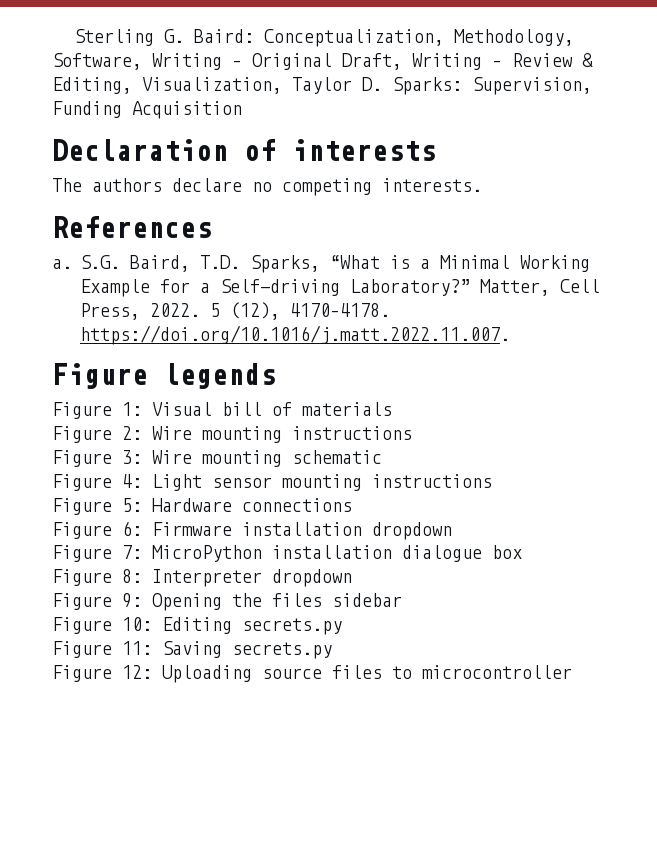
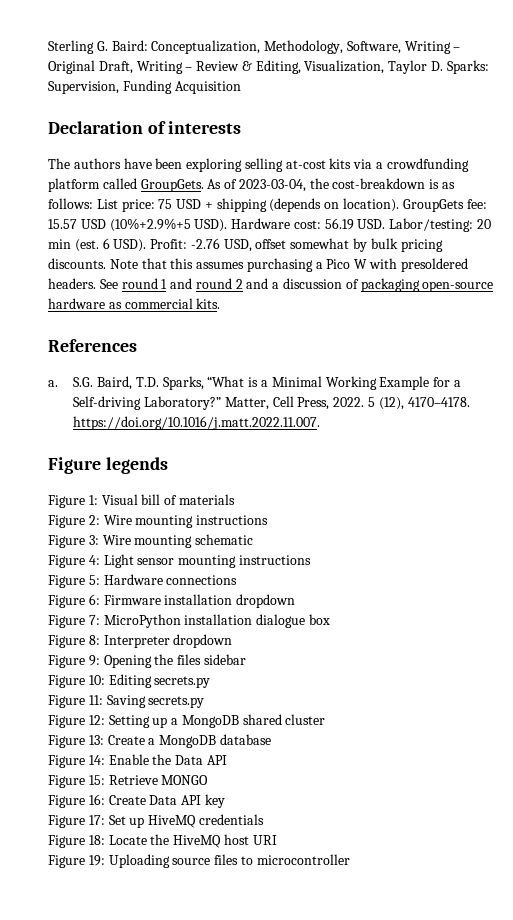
[172,178,482,196] declare no competing interests. -> [123,158,469,172] [48,178,456,192] [48,198,487,212] [48,218,492,232] [48,238,443,252] [48,258,468,272] [48,278,494,292] [48,298,221,309] have been exploring selling at-cost kits via a crowdfunding platform called GroupGets. As of 2023-03-04, the cost-breakdown is as follows: List price: 75 USD + shipping (depends on location). GroupGets fee: 15.57 USD (10%+2.9%+5 USD). Hardware cost: 56.19 USD. Labor/testing: 20 min (est. 6 USD). Profit: -2.76 USD, offset somewhat by bulk pricing discounts. Note that this assumes purchasing a Pico W with presoldered headers. See round 1 and round 2 and a discussion of packaging open-source hardware as commercial kits.
(152, 672) none -> [108,714,326,728] [48,734,271,748] [48,754,227,768] [48,775,209,788] [48,794,225,808] [48,814,264,828] [48,834,277,848] [48,855,105,868] Setting up a MongoDB shared cluster // Figure 13: Create a MongoDB database // Figure 14: Enable the Data API // Figure 15: Retrieve MONGO // Figure 16: Create Data API key // Figure 17: Set up HiveMQ credentials // Figure 18: Locate the HiveMQ host URI // Figure 19:

